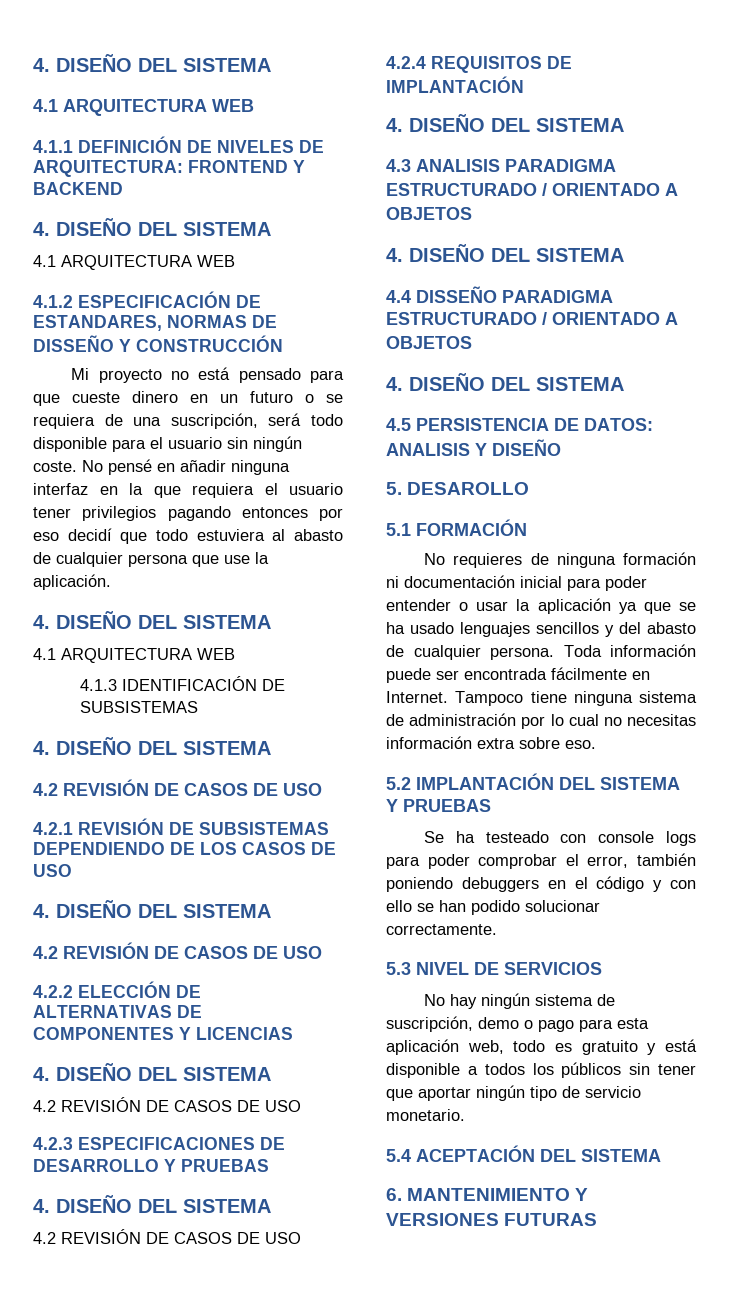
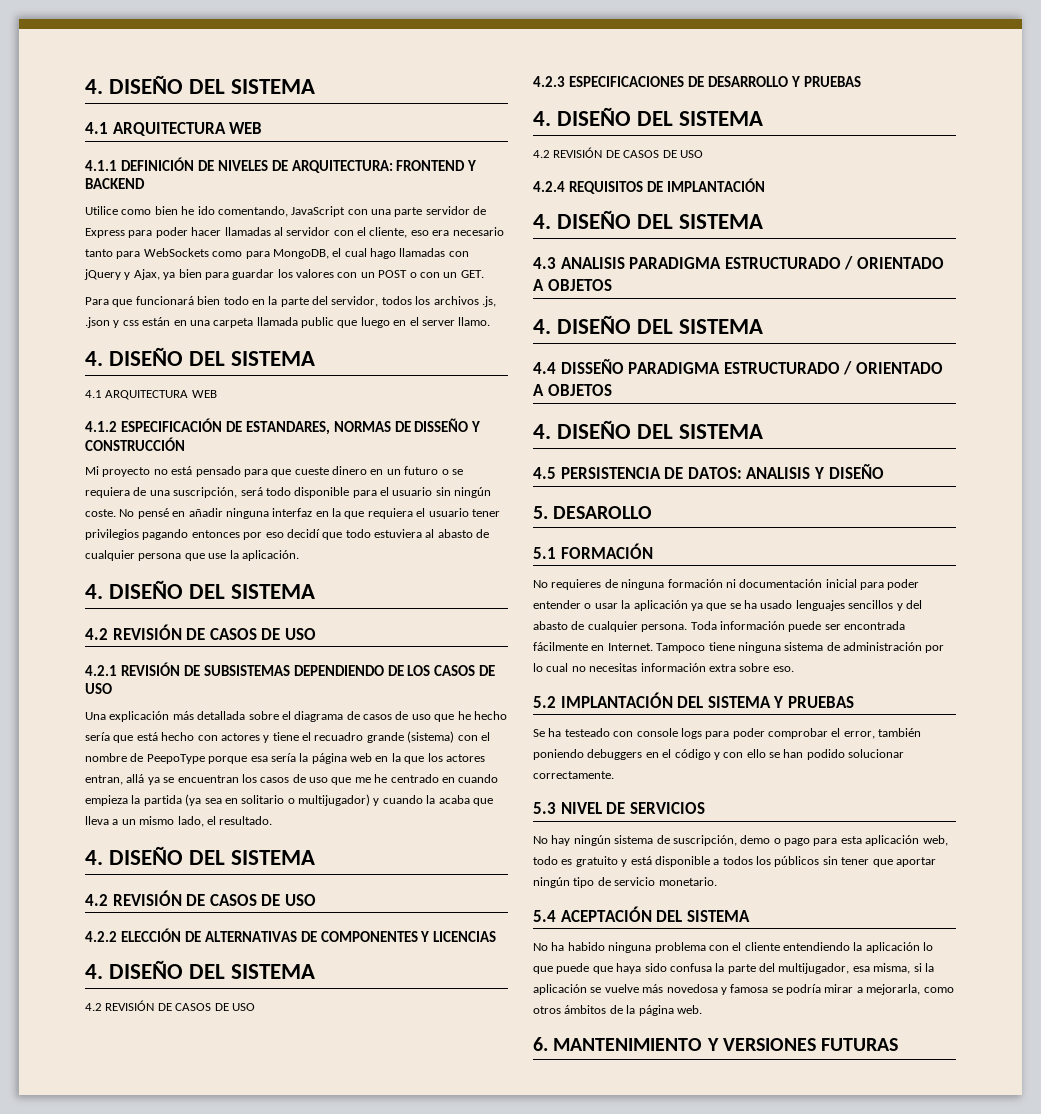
(123, 188) none -> [85,206,487,217] [85,227,504,238] [85,248,469,259] [84,269,484,280] [85,296,496,307] [85,317,491,328] // Utilice como bien he ido comentando, JavaScript con una parte servidor de Express para poder hacer llamadas al servidor con el cliente, eso era necesario tanto para WebSockets como para MongoDB, el cual hago llamadas con jQuery y Ajax, ya bien para guardar los valores con un POST o con un GET. // Para que funcionará bien todo en la parte del servidor, todos los archivos .js, .json y css están en una carpeta llamada public que luego en el server llamo.
[33,648,235,663] [80,676,286,691] [80,701,199,713] [33,737,271,755] // 4.1 ARQUITECTURA WEB // 4.1.3 IDENTIFICACIÓN DE SUBSISTEMAS // 4. DISEÑO DEL SISTEMA -> (316, 591) none
(72, 870) none -> [85,711,507,722] [85,731,490,743] [85,753,485,764] [85,774,499,785] [85,794,493,806] [85,816,273,827] // Una explicación más detallada sobre el diagrama de casos de uso que he hecho sería que está hecho con actores y tiene el recuadro grande (sistema) con el nombre de PeepoType porque esa sería la página web en la que los actores entran, allá ya se encuentran los casos de uso que me he centrado en cuando empieza la partida (ya sea en solitario o multijugador) y cuando la acaba que lleva a un mismo lado, el resultado.
(661, 1155) none -> [533,942,934,953] [533,963,934,974] [533,984,954,995] [533,1005,702,1016] // No ha habido ninguna problema con el cliente entendiendo la aplicación lo que puede que haya sido confusa la parte del multijugador, esa misma, si la aplicación se vuelve más novedosa y famosa se podría mirar a mejorarla, como otros ámbitos de la página web.

